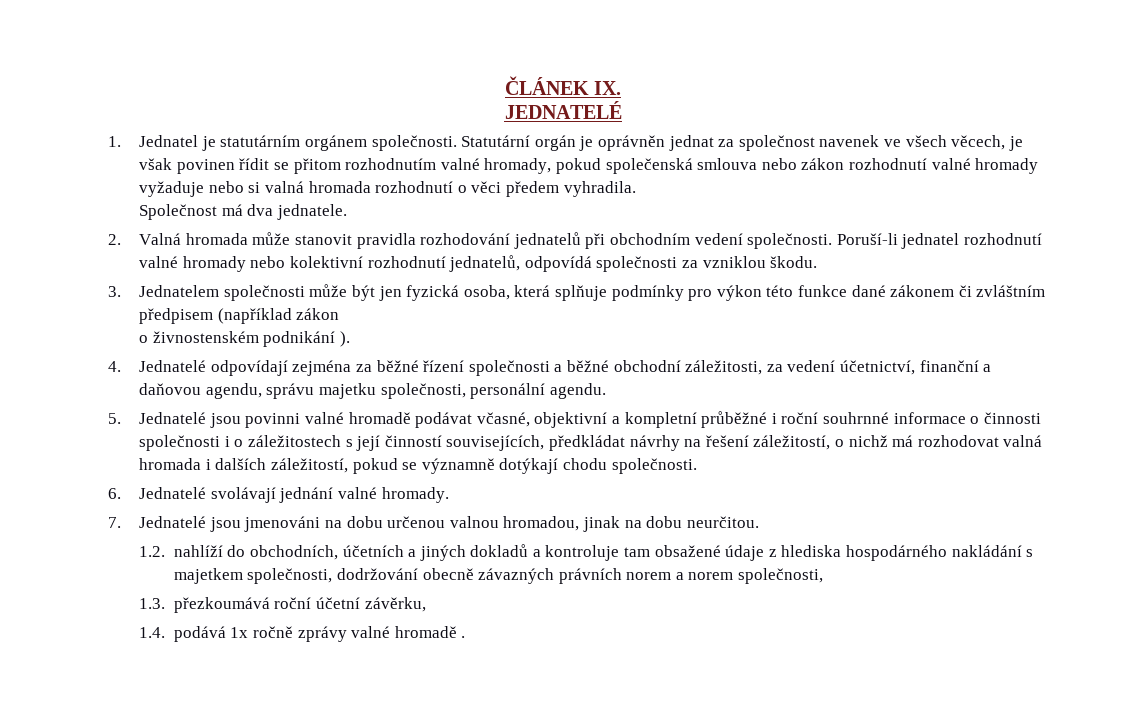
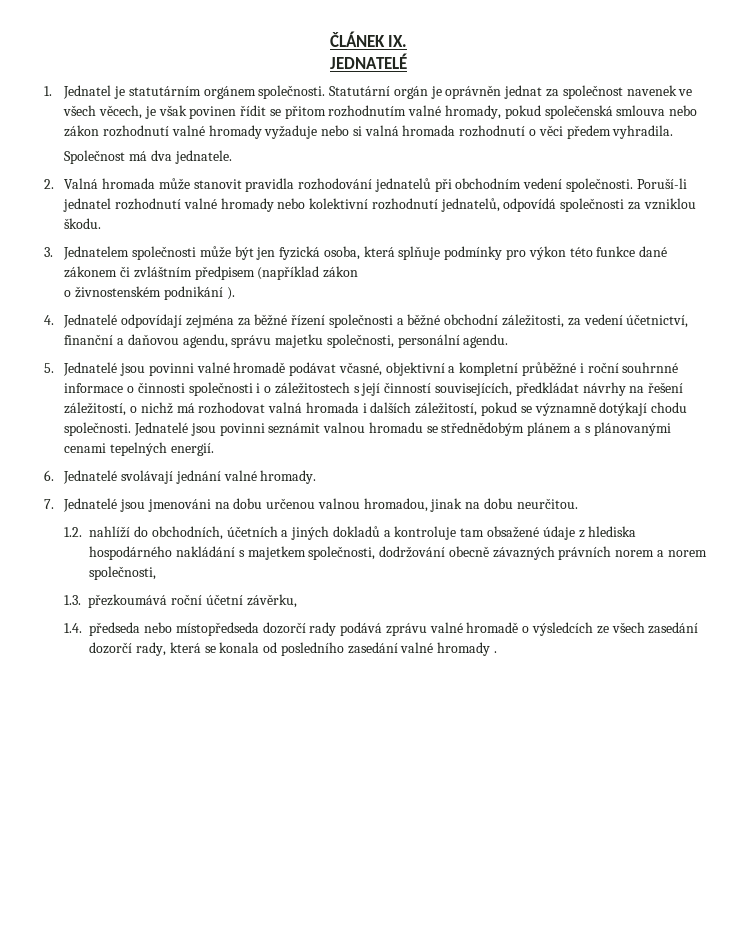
(697, 466) none -> [133,422,671,436] [64,442,214,456] Jednatelé jsou povinni seznámit valnou hromadu se střednědobým plánem a s plánovanými cenami tepelných energií.
[173,626,457,642] podává 1x ročně zprávy valné hromadě -> [89,622,699,636] [89,642,491,656] předseda nebo místopředseda dozorčí rady podává zprávu valné hromadě o výsledcích ze všech zasedání dozorčí rady, která se konala od posledního zasedání valné hromady

